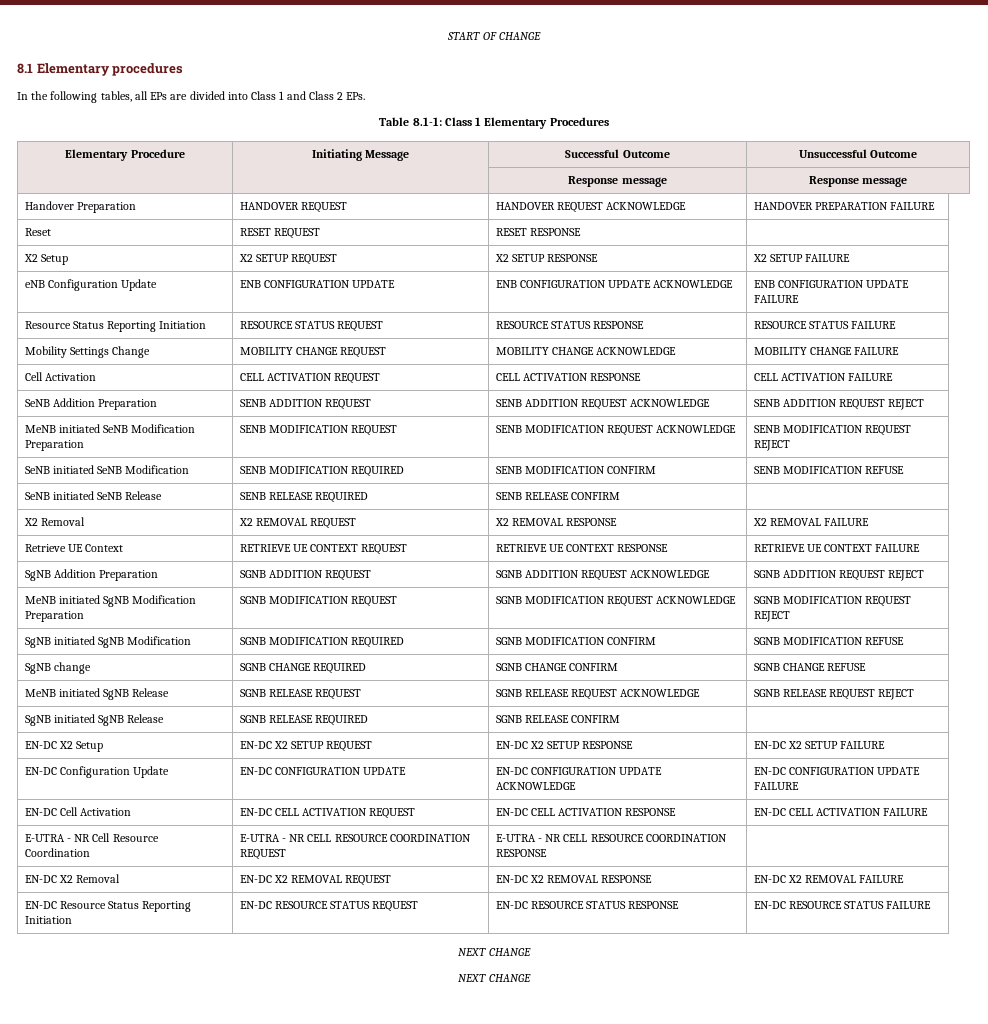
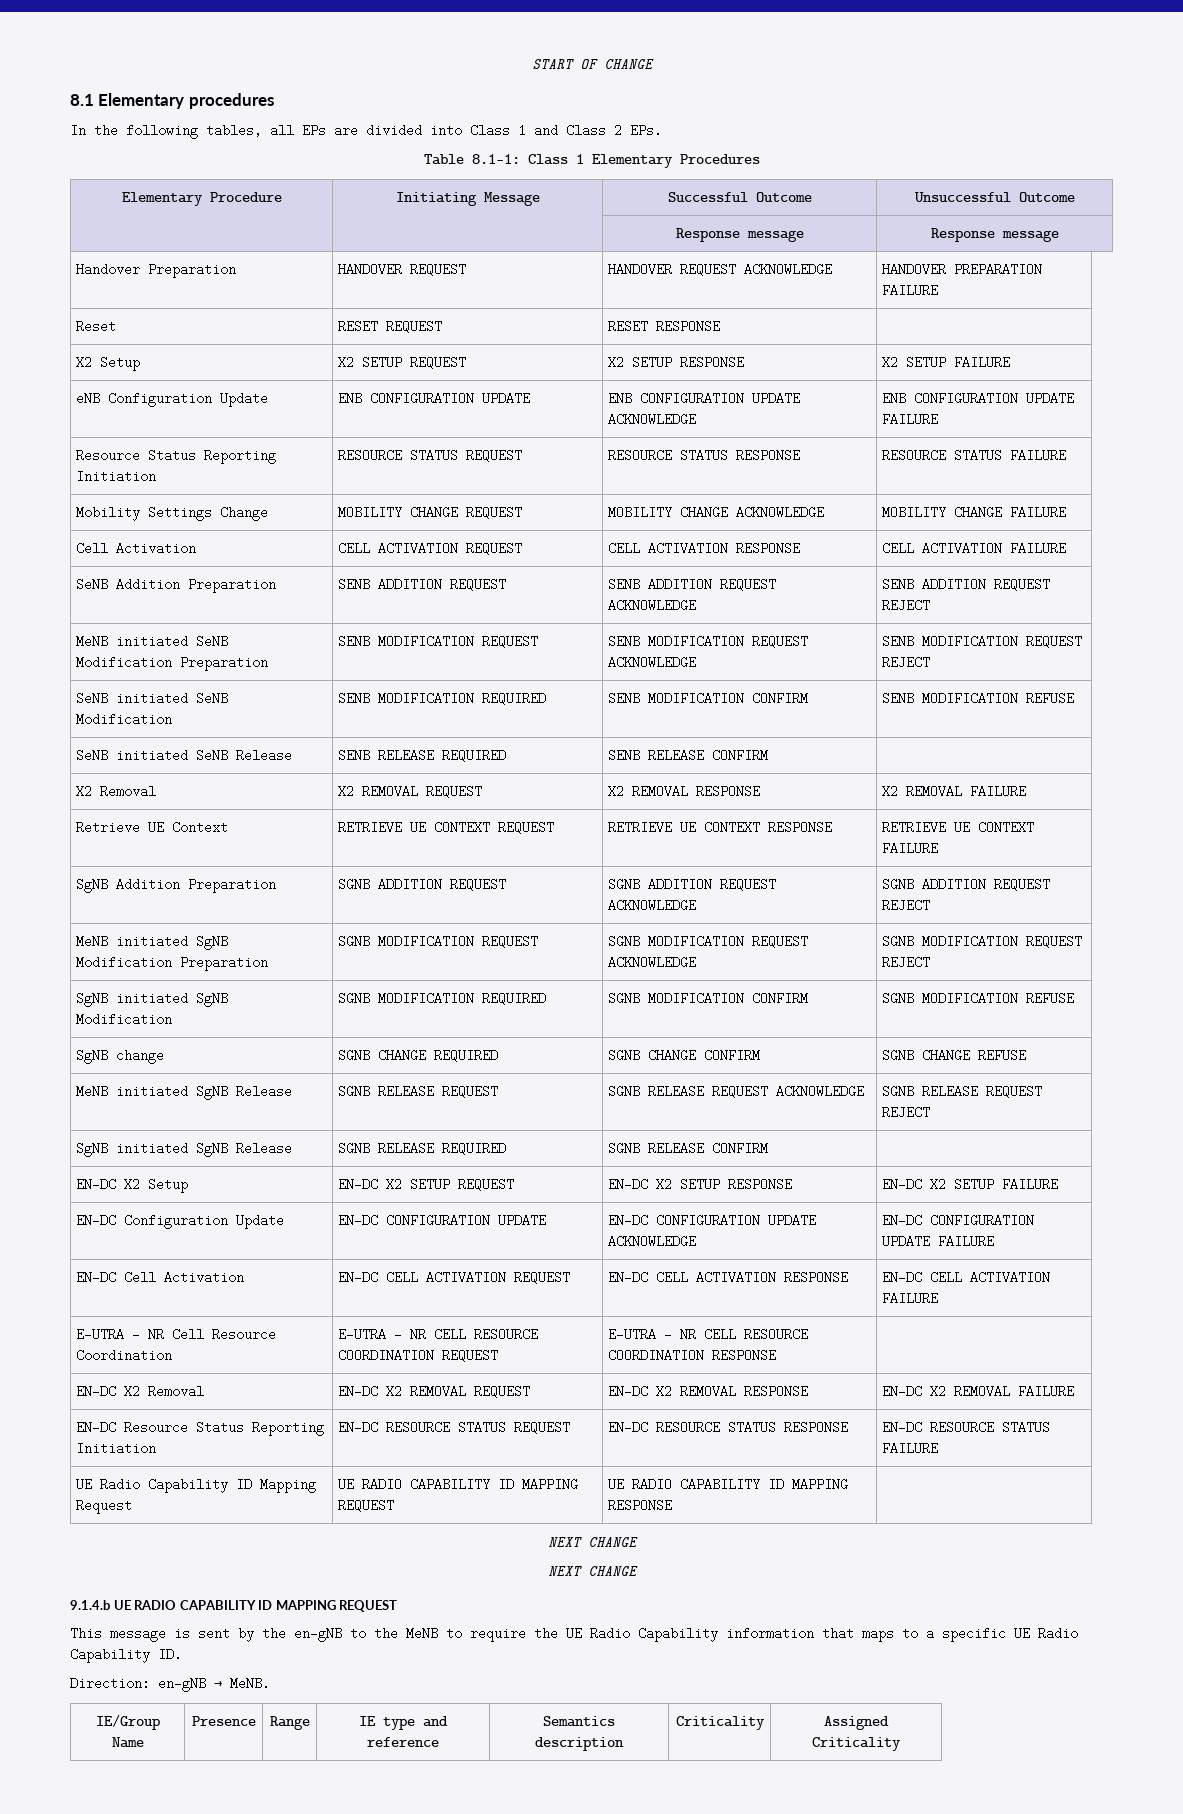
[458,948,531,956] [458,974,531,982] // NEXT CHANGE // NEXT CHANGE -> [76,1478,317,1493] [76,1499,133,1514] [338,1478,579,1491] [338,1499,395,1512] [608,1478,849,1491] [608,1499,673,1512] [547,1537,638,1547] [547,1566,638,1576] [70,1600,398,1612] [70,1627,1078,1642] [70,1648,182,1663] [70,1677,270,1692] [95,1714,160,1730] [111,1737,144,1748] [191,1716,256,1726] [269,1716,310,1730] [359,1716,448,1730] [367,1737,439,1747] [543,1716,615,1727] [535,1737,624,1751] [675,1716,765,1730] [824,1716,890,1730] [812,1737,902,1751] // UE Radio Capability ID Mapping Request | UE RADIO CAPABILITY ID MAPPING REQUEST | UE RADIO CAPABILITY ID MAPPING RESPONSE | // NEXT CHANGE // NEXT CHANGE // 9.1.4.b UE RADIO CAPABILITY ID MAPPING REQUEST // This message is sent by the en-gNB to the MeNB to require the UE Radio Capability information that maps to a specific UE Radio Capability ID. // Direction: en-gNB → MeNB. // IE/Group Name | Presence | Range | IE type and reference | Semantics description | Criticality | Assigned Criticality

